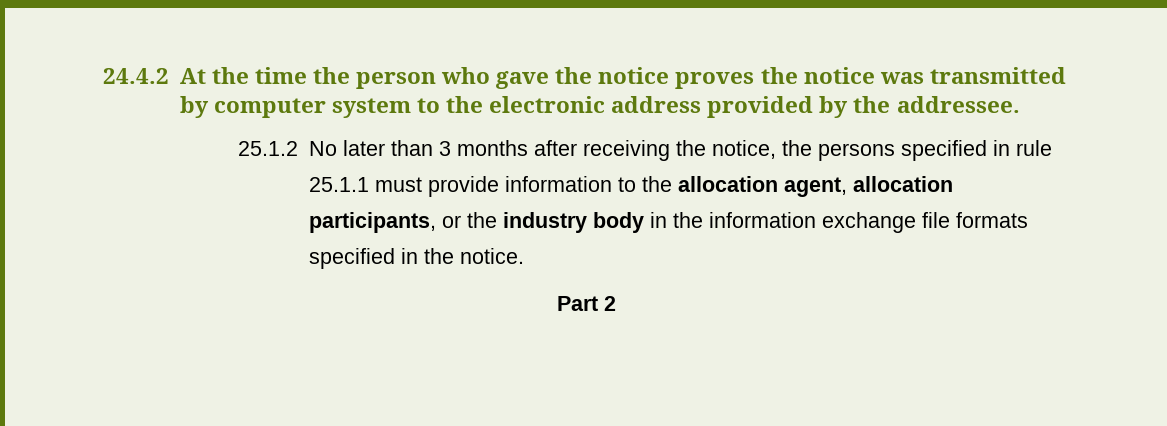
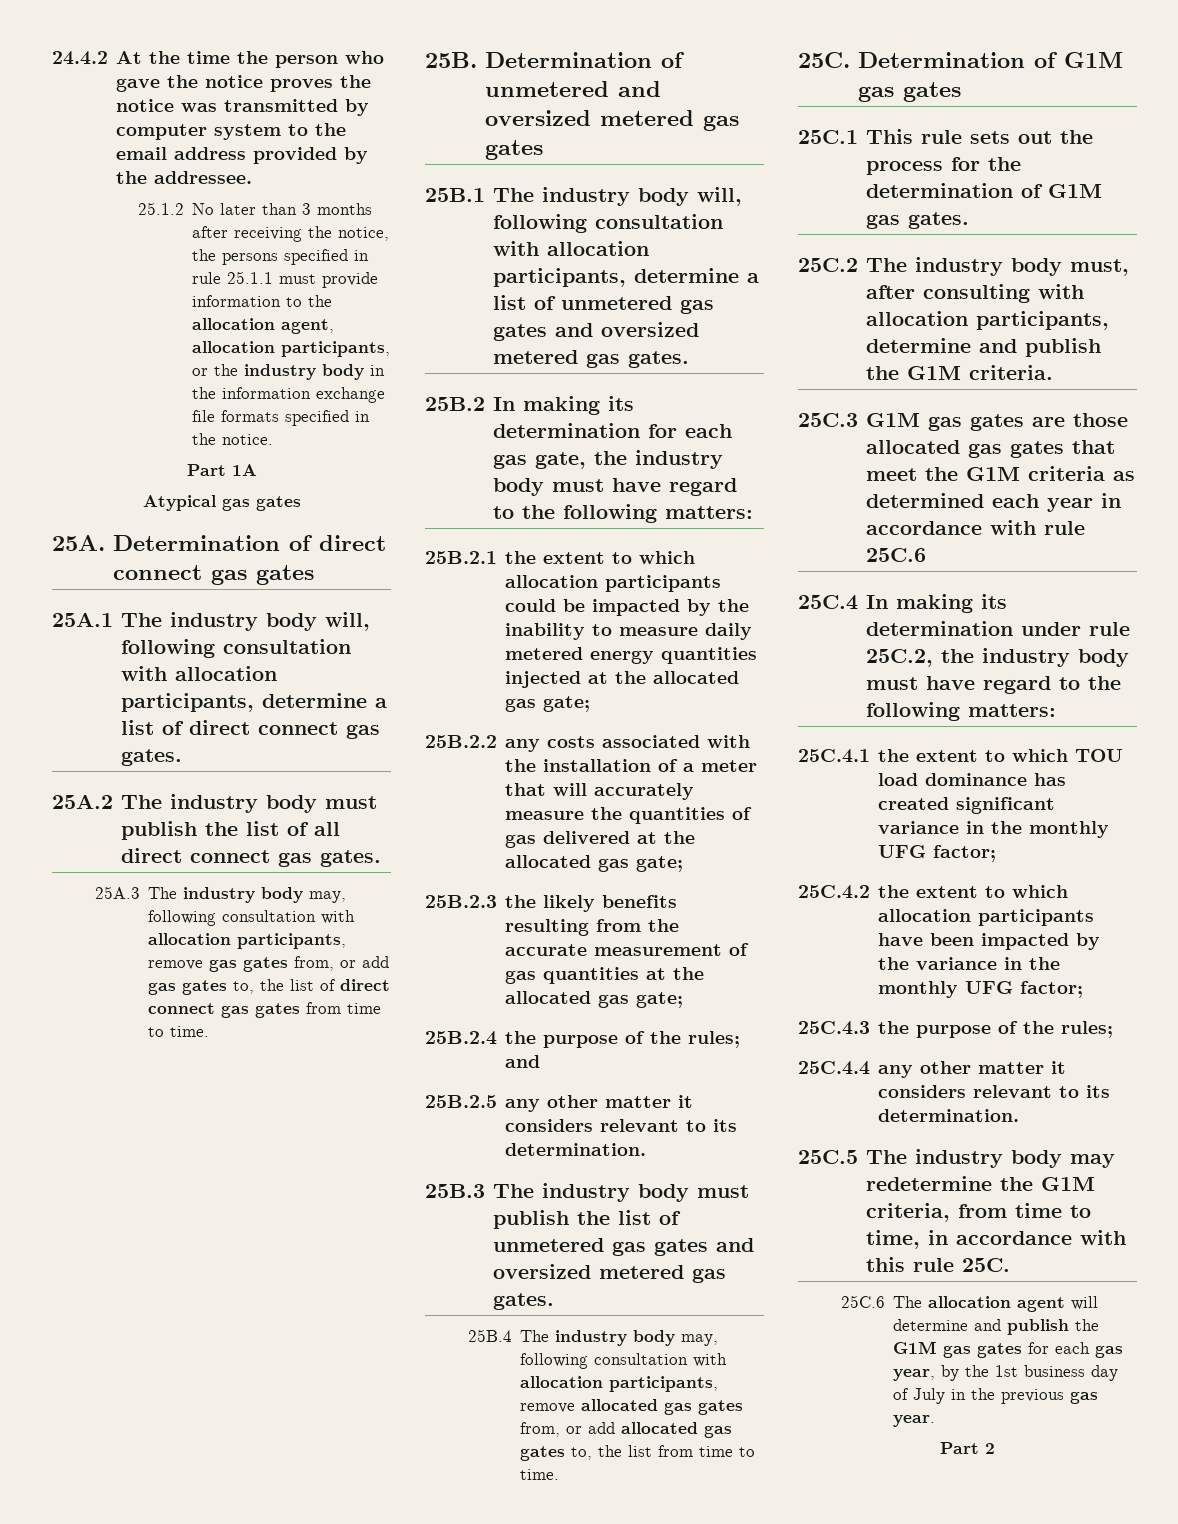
[489,96,606,113] electronic -> [116,147,168,160] email
(525, 256) none -> [186,464,257,476] [142,495,301,511] [52,535,387,551] [113,565,315,585] [52,612,371,631] [121,639,352,658] [121,666,278,681] [121,693,388,712] [121,720,381,739] [121,749,183,766] [52,794,378,813] [121,821,341,840] [121,848,382,867] [94,886,347,903] [148,910,356,926] [148,933,347,949] [148,956,390,972] [148,979,391,995] [148,1002,382,1018] [148,1026,210,1037] [425,52,686,68] [485,81,662,97] [485,110,740,131] [485,140,544,160] [425,187,743,206] [493,214,724,233] [493,241,650,256] [493,268,760,287] [493,295,715,314] [493,322,700,341] [493,350,690,368] [425,396,635,415] [493,423,733,438] [493,450,724,469] [493,478,738,496] [493,504,754,523] [425,551,696,564] [505,575,722,592] [505,599,750,616] [505,623,753,640] [505,647,758,664] [505,671,740,688] [505,696,591,712] [425,735,751,752] [505,759,758,772] [505,783,695,800] [505,807,753,824] [505,831,696,848] [505,855,684,872] [425,895,678,912] [505,919,680,936] [505,943,750,956] [505,967,705,984] [505,991,684,1008] [425,1031,741,1048] [505,1055,541,1068] [425,1095,694,1112] [505,1119,738,1132] [505,1143,647,1156] [425,1183,750,1202] [493,1210,682,1229] [493,1238,755,1256] [493,1264,727,1283] [493,1293,555,1310] [467,1329,719,1346] [520,1353,728,1369] [520,1376,719,1392] [520,1399,744,1415] [520,1422,733,1438] [520,1445,756,1461] [520,1469,560,1480] [798,52,1124,68] [858,82,962,102] [798,129,1094,144] [866,157,1022,175] [866,183,1103,198] [866,212,970,229] [798,257,1130,276] [866,284,1085,303] [866,311,1110,330] [866,338,1102,357] [866,365,1054,380] [798,413,1129,431] [866,440,1116,458] [866,466,1136,481] [866,493,1122,512] [866,520,1086,535] [866,548,927,562] [798,594,1008,613] [866,621,1131,636] [866,648,1130,667] [866,676,1122,694] [866,702,1057,721] [798,749,1124,763] [878,773,1067,786] [878,797,1056,814] [878,821,1110,838] [878,845,997,862] [798,885,1069,899] [878,909,1095,926] [878,933,1101,950] [878,957,1061,970] [878,981,1084,998] [798,1021,1114,1038] [798,1061,1067,1078] [878,1085,1111,1098] [878,1109,1020,1122] [798,1149,1116,1168] [866,1176,1096,1191] [866,1203,1092,1222] [866,1230,1127,1249] [866,1257,1011,1272] [840,1295,1099,1312] [893,1319,1100,1335] [893,1341,1124,1358] [893,1365,1119,1381] [893,1388,1099,1404] [893,1415,936,1427] // Part 1A // Atypical gas gates // 25A. Determination of direct connect gas gates // 25A.1 The industry body will, following consultation with allocation participants, determine a list of direct connect gas gates. // 25A.2 The industry body must publish the list of all direct connect gas gates. // 25A.3 The industry body may, following consultation with allocation participants, remove gas gates from, or add gas gates to, the list of direct connect gas gates from time to time. // 25B. Determination of unmetered and oversized metered gas gates // 25B.1 The industry body will, following consultation with allocation participants, determine a list of unmetered gas gates and oversized metered gas gates. // 25B.2 In making its determination for each gas gate, the industry body must have regard to the following matters: // 25B.2.1 the extent to which allocation participants could be impacted by the inability to measure daily metered energy quantities injected at the allocated gas gate; // 25B.2.2 any costs associated with the installation of a meter that will accurately measure the quantities of gas delivered at the allocated gas gate; // 25B.2.3 the likely benefits resulting from the accurate measurement of gas quantities at the allocated gas gate; // 25B.2.4 the purpose of the rules; and // 25B.2.5 any other matter it considers relevant to its determination. // 25B.3 The industry body must publish the list of unmetered gas gates and oversized metered gas gates. // 25B.4 The industry body may, following consultation with allocation participants, remove allocated gas gates from, or add allocated gas gates to, the list from time to time. // 25C. Determination of G1M gas gates // 25C.1 This rule sets out the process for the determination of G1M gas gates. // 25C.2 The industry body must, after consulting with allocation participants, determine and publish the G1M criteria. // 25C.3 G1M gas gates are those allocated gas gates that meet the G1M criteria as determined each year in accordance with rule 25C.6 // 25C.4 In making its determination under rule 25C.2, the industry body must have regard to the following matters: // 25C.4.1 the extent to which TOU load dominance has created significant variance in the monthly UFG factor; // 25C.4.2 the extent to which allocation participants have been impacted by the variance in the monthly UFG factor; // 25C.4.3 the purpose of the rules; // 25C.4.4 any other matter it considers relevant to its determination. // 25C.5 The industry body may redetermine the G1M criteria, from time to time, in accordance with this rule 25C. // 25C.6 The allocation agent will determine and publish the G1M gas gates for each gas year, by the 1st business day of July in the previous gas year.

